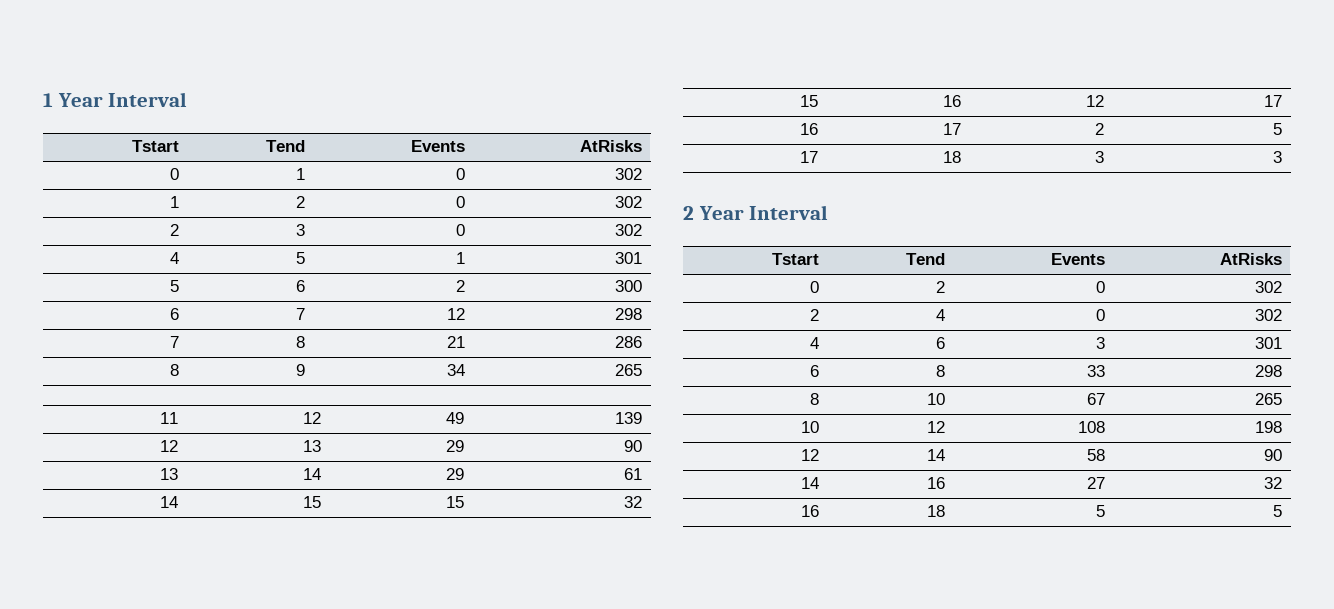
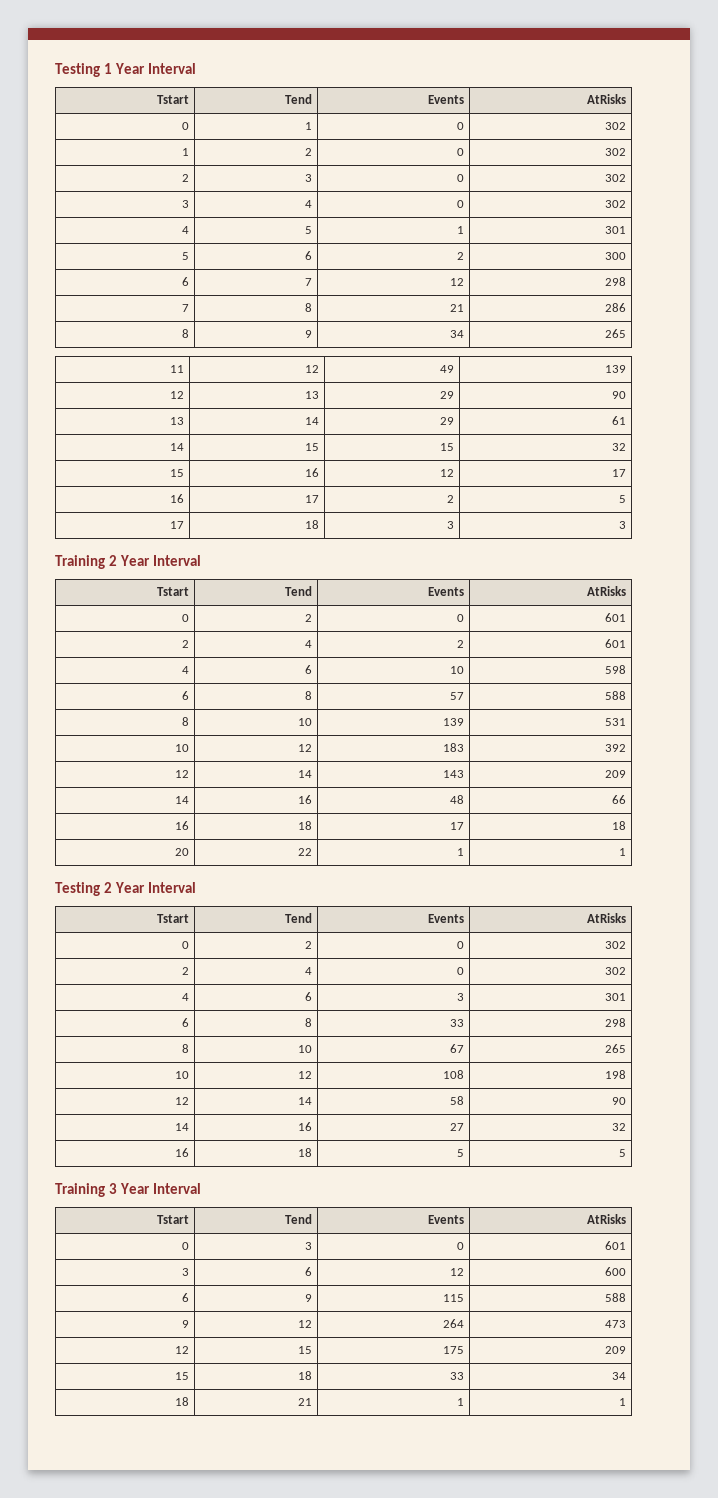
(43, 100) none -> [55,63,100,77] Testing
(642, 230) none -> [182,200,190,208] [305,200,313,208] [457,200,465,208] [605,200,627,208] // 3 | 4 | 0 | 302
(1282, 157) none -> [55,555,201,569] [157,587,190,596] [285,586,313,596] [428,587,465,596] [587,586,627,596] [182,614,190,622] [305,614,313,622] [457,614,465,622] [605,613,627,622] [182,640,190,648] [305,640,313,648] [457,640,465,648] [605,639,627,648] [182,666,190,674] [305,665,313,674] [450,666,465,674] [605,665,627,674] [182,691,190,700] [305,691,313,700] [450,692,465,700] [605,691,627,700] [182,717,190,726] [298,718,313,726] [443,718,465,726] [605,718,627,726] [175,744,190,752] [298,744,313,752] [443,743,465,752] [605,744,627,752] [175,770,190,778] [298,770,313,778] [443,770,465,778] [605,770,627,778] [175,796,190,804] [298,795,313,804] [450,795,465,804] [612,795,627,804] [175,821,190,830] [298,821,313,830] [450,822,465,830] [612,821,627,830] [175,848,190,856] [298,848,313,856] [457,848,465,856] [619,848,627,856] [55,882,100,896] Training 2 Year Interval // Tstart | Tend | Events | AtRisks // 0 | 2 | 0 | 601 // 2 | 4 | 2 | 601 // 4 | 6 | 10 | 598 // 6 | 8 | 57 | 588 // 8 | 10 | 139 | 531 // 10 | 12 | 183 | 392 // 12 | 14 | 143 | 209 // 14 | 16 | 48 | 66 // 16 | 18 | 17 | 18 // 20 | 22 | 1 | 1 // Testing
(1282, 511) none -> [55,1183,201,1197] [157,1215,190,1224] [285,1214,313,1224] [428,1215,465,1224] [587,1214,627,1224] [182,1242,190,1250] [305,1242,313,1250] [457,1242,465,1250] [605,1241,627,1250] [182,1268,190,1276] [305,1267,313,1276] [450,1268,465,1276] [605,1267,627,1276] [182,1293,190,1302] [305,1294,313,1302] [443,1294,465,1302] [605,1293,627,1302] [182,1320,190,1328] [298,1320,313,1328] [443,1319,465,1328] [605,1320,627,1328] [175,1346,190,1354] [298,1346,313,1354] [443,1346,465,1354] [605,1346,627,1354] [175,1372,190,1380] [298,1371,313,1380] [450,1372,465,1380] [612,1372,627,1380] [175,1397,190,1406] [298,1398,313,1406] [457,1398,465,1406] [619,1398,627,1406] // Training 3 Year Interval // Tstart | Tend | Events | AtRisks // 0 | 3 | 0 | 601 // 3 | 6 | 12 | 600 // 6 | 9 | 115 | 588 // 9 | 12 | 264 | 473 // 12 | 15 | 175 | 209 // 15 | 18 | 33 | 34 // 18 | 21 | 1 | 1

